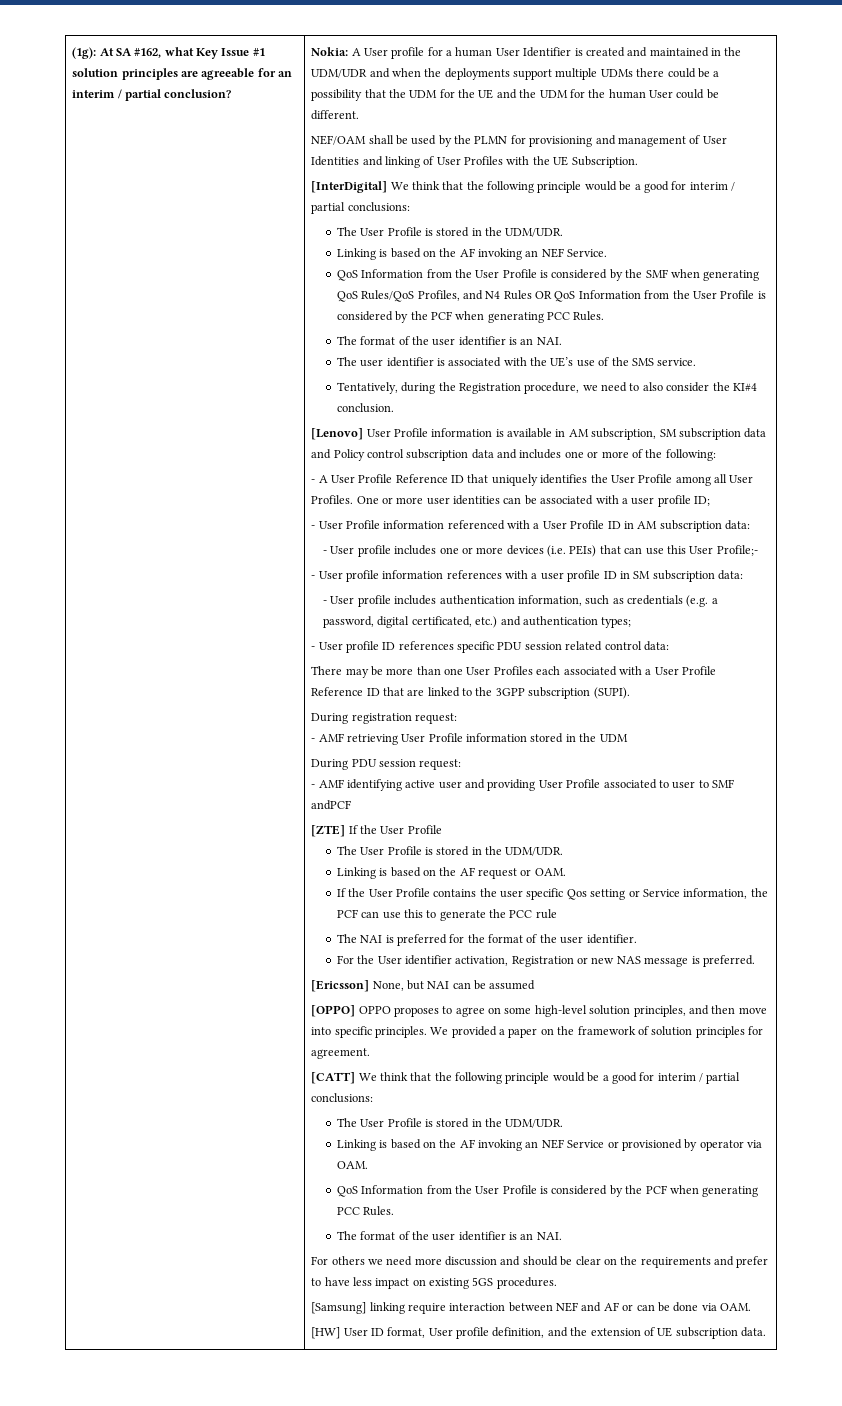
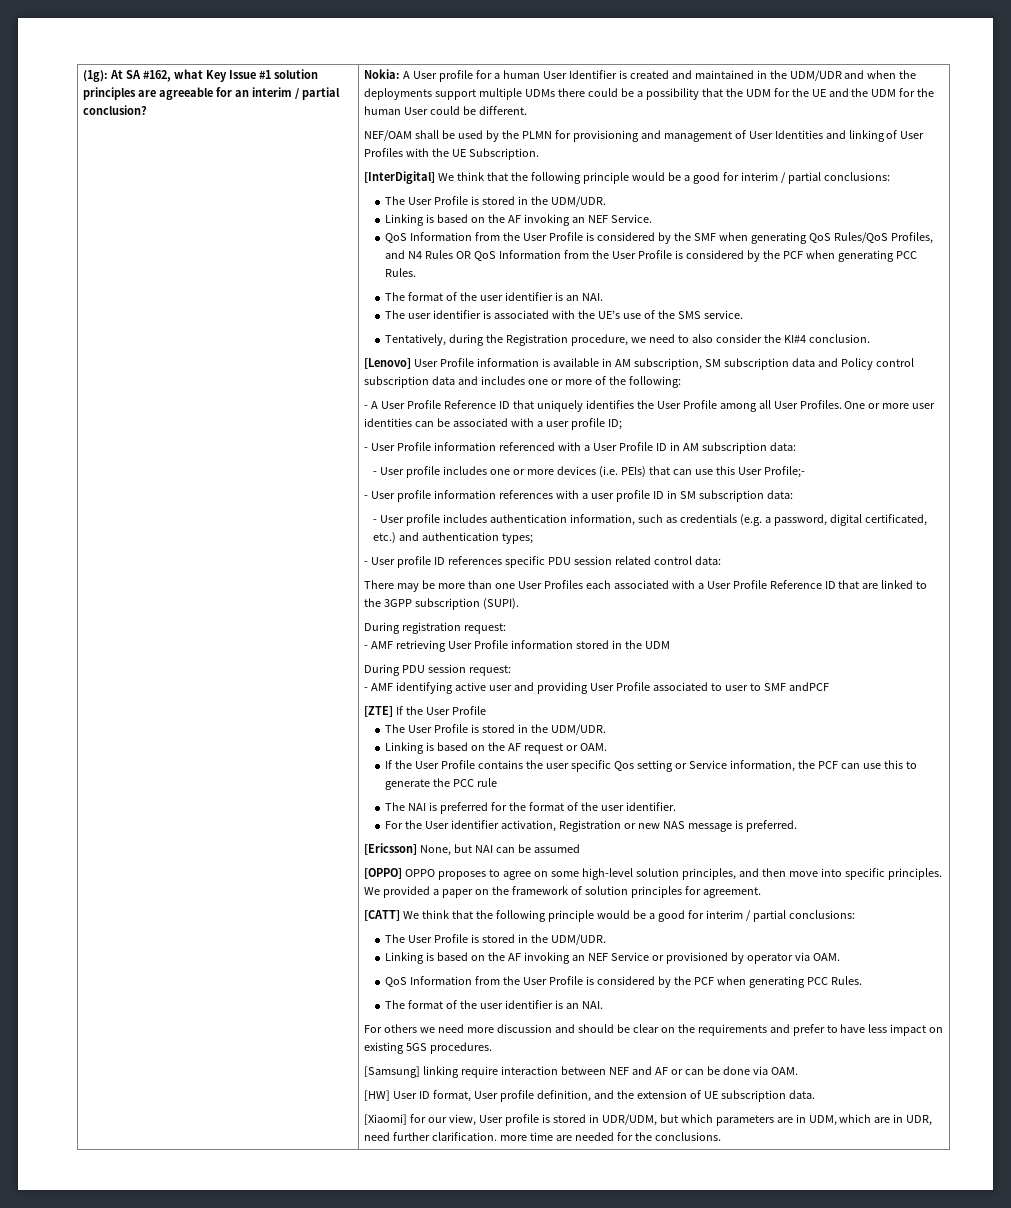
(767, 1332) none -> [363,1114,933,1126] [363,1132,721,1141] // [Xiaomi] for our view, User profile is stored in UDR/UDM, but which parameters are in UDM, which are in UDR, need further clarification. more time are needed for the conclusions.

